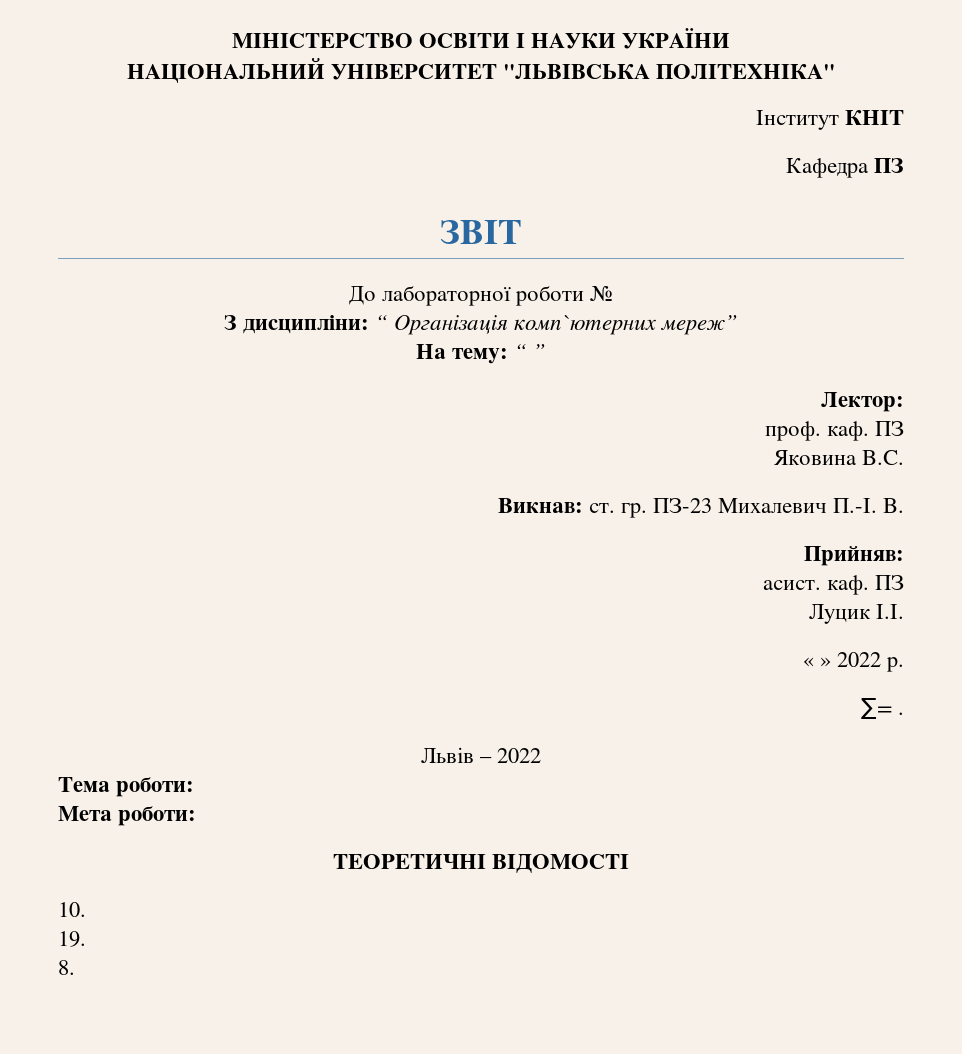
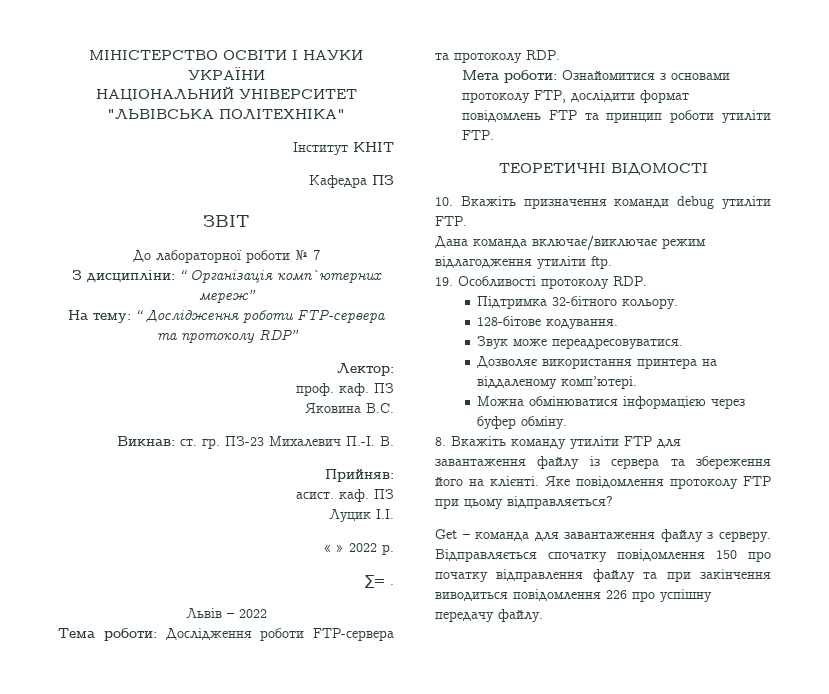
(614, 293) none -> [312,250,320,260] 7
[533,344,547,359] ” -> [145,309,385,323] [156,329,299,343] Дослідження роботи FTP-сервера та протоколу RDP”
[58,806,197,826] [332,854,630,873] [58,902,86,917] [58,931,86,947] [58,960,75,975] // Мета роботи: // TЕОРЕТИЧНІ ВІДОМОСТІ // 10. // 19. // 8. -> [165,628,394,641] [435,50,560,63] [462,70,731,83] [462,90,690,103] [462,110,771,123] [462,130,495,140] [498,163,708,175] [435,196,771,209] [435,216,467,226] [435,235,705,250] [435,256,612,269] [435,276,647,289] [477,296,679,309] [477,316,619,329] [477,336,684,349] [477,356,718,369] [477,376,638,389] [477,396,746,409] [477,416,568,429] [435,436,681,449] [435,456,771,469] [435,476,771,489] [435,496,613,509] [435,529,771,542] [435,549,771,562] [435,569,771,582] [435,589,712,602] [435,609,543,622] Дослідження роботи FTP-сервера та протоколу RDP. // Мета роботи: Ознайомитися з основами протоколу FTP, дослідити формат повідомлень FTP та принцип роботи утиліти FTP. // TЕОРЕТИЧНІ ВІДОМОСТІ // 10. Вкажіть призначення команди debug утиліти FTP. // Дана команда включає/виключає режим відлагодження утиліти ftp. // 19. Особливості протоколу RDP. // Підтримка 32-бітного кольору. // 128-бітове кодування. // Звук може переадресовуватися. // Дозволяє використання принтера на віддаленому комп’ютері. // Можна обмінюватися інформацією через буфер обміну. // 8. Вкажіть команду утиліти FTP для завантаження файлу із сервера та збереження його на клієнті. Яке повідомлення протоколу FTP при цьому відправляється? // Get – команда для завантаження файлу з серверу. Відправляється спочатку повідомлення 150 про початку відправлення файлу та при закінчення виводиться повідомлення 226 про успішну передачу файлу.

